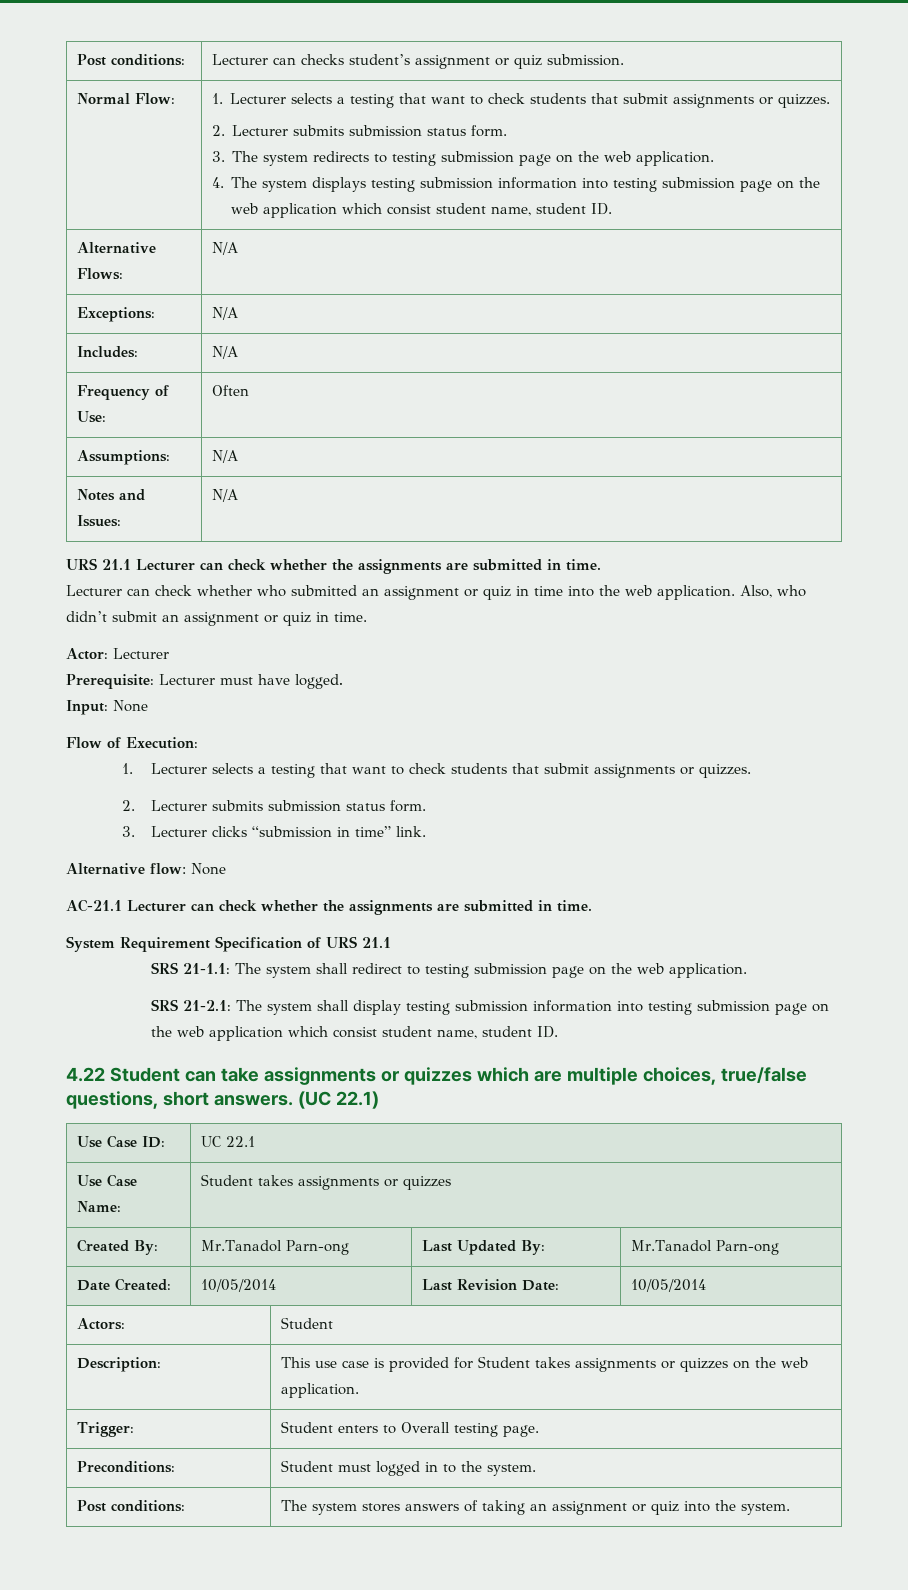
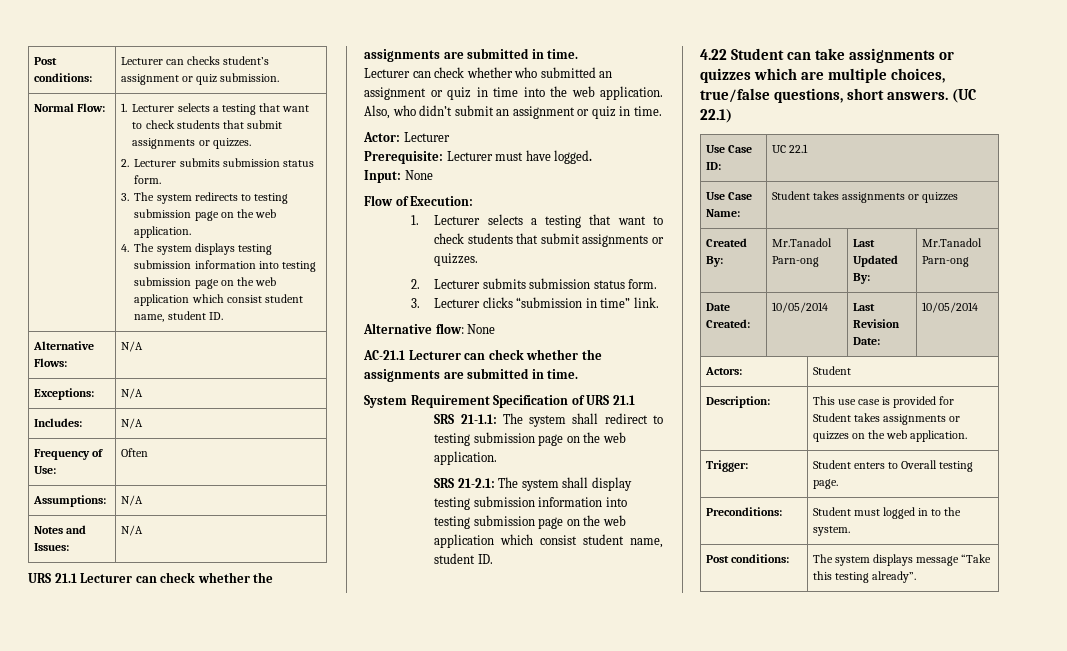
[361,1500,790,1515] stores answers of taking an assignment or quiz into the system. -> [872,554,992,566] [812,571,916,583] displays message “Take this testing already”.

